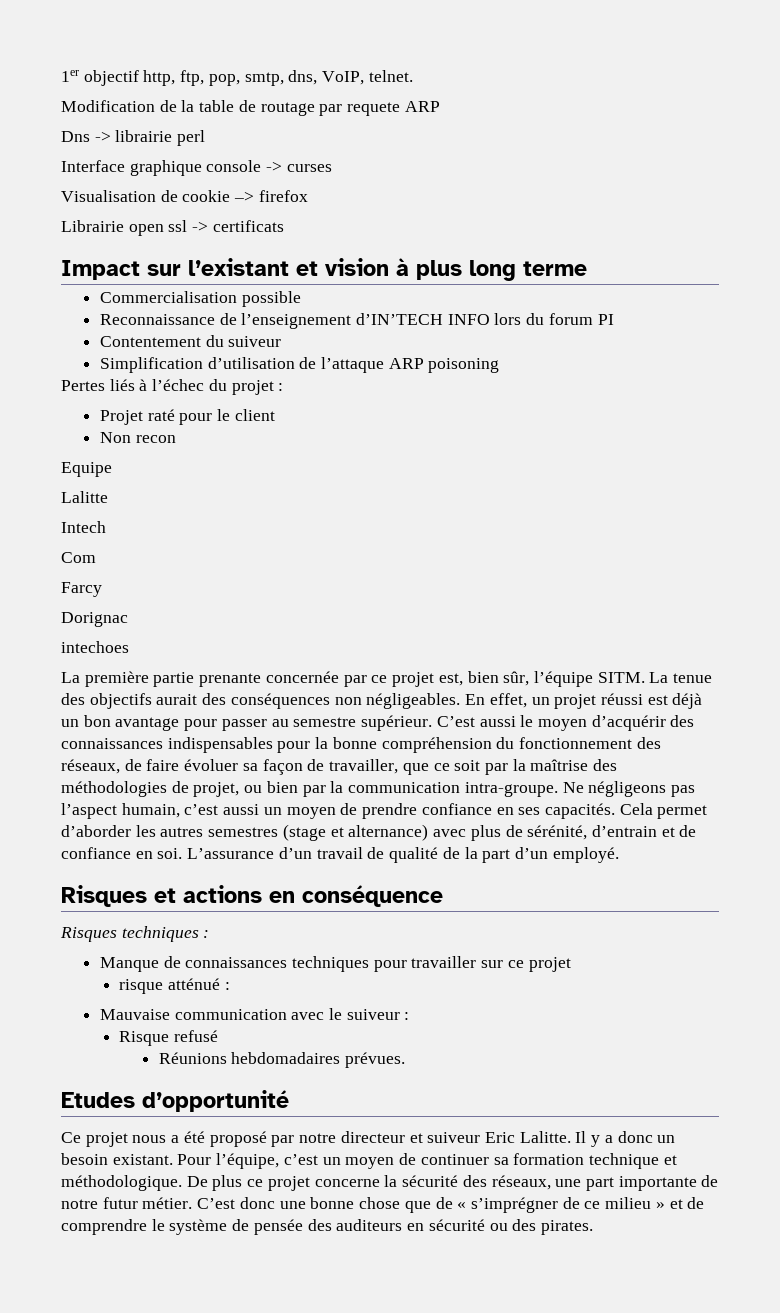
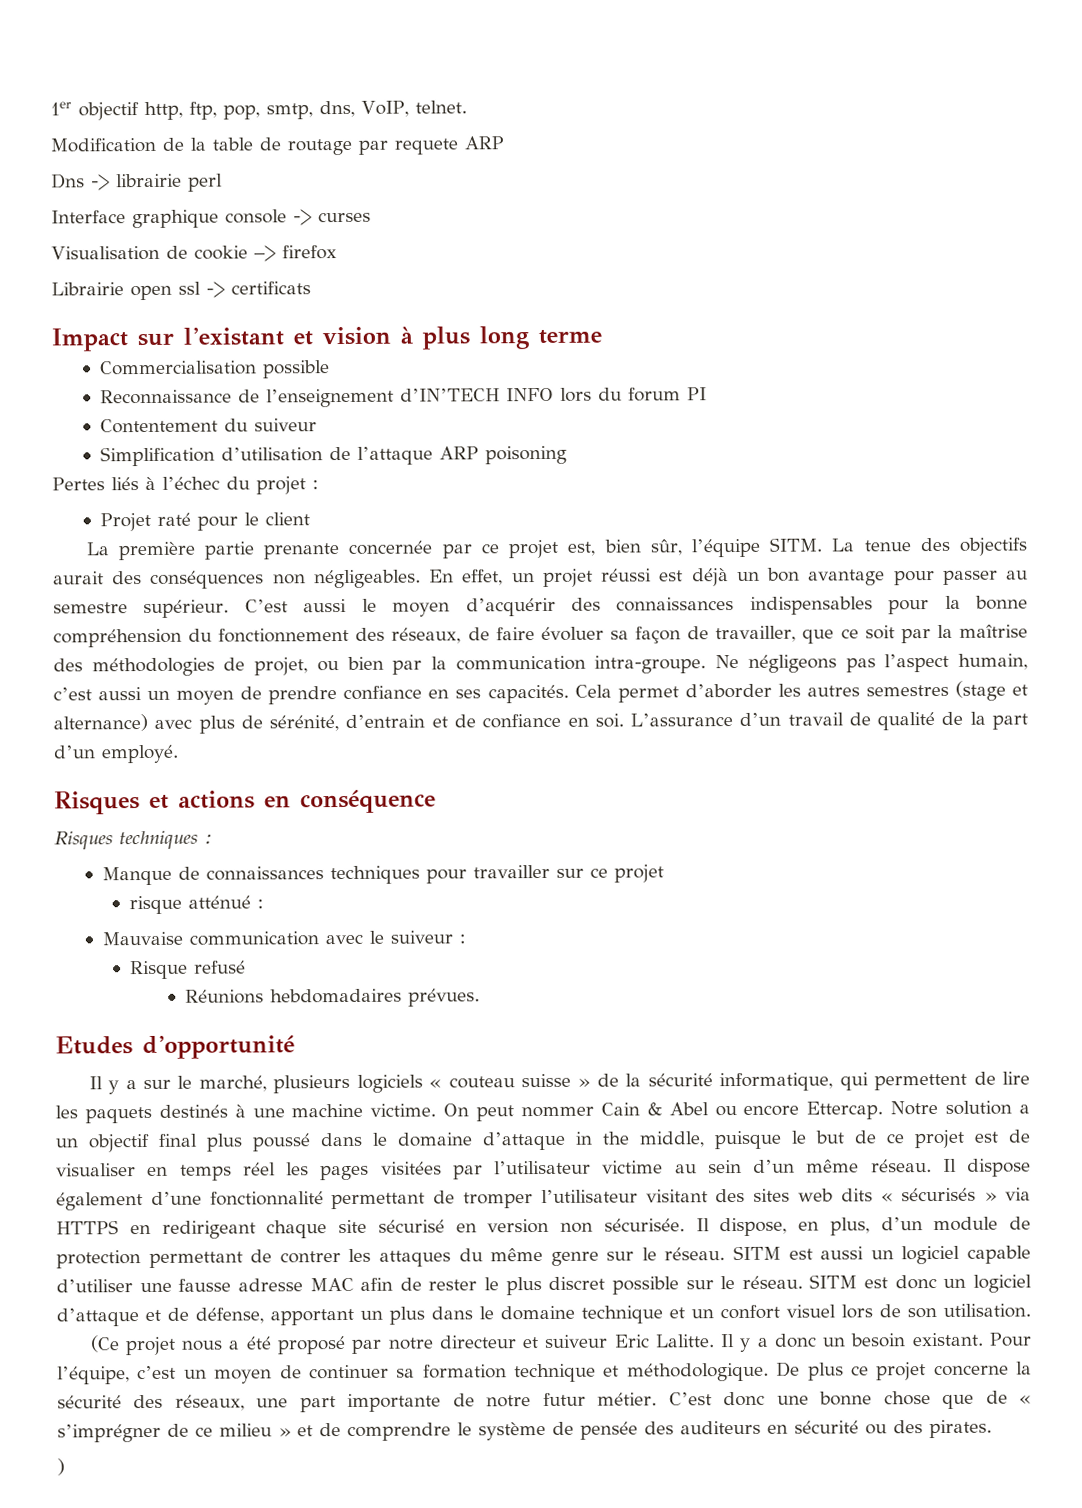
[99,432,176,443] [61,462,112,477] [61,491,108,503] [61,521,106,533] [61,552,96,563] [61,582,102,597] [61,612,128,627] [61,641,129,653] // Non recon // Equipe // Lalitte // Intech // Com // Farcy // Dorignac // intechoes -> (311, 519) none
[61,1132,81,1143] Ce -> [88,1071,1031,1095] [55,1100,1031,1124] [55,1129,1030,1153] [56,1158,1031,1181] [56,1187,1031,1211] [56,1216,1031,1239] [56,1245,1031,1269] [56,1274,1033,1296] [56,1303,1031,1327] [89,1335,120,1353] Il y a sur le marché, plusieurs logiciels « couteau suisse » de la sécurité informatique, qui permettent de lire les paquets destinés à une machine victime. On peut nommer Cain & Abel ou encore Ettercap. Notre solution a un objectif final plus poussé dans le domaine d’attaque in the middle, puisque le but de ce projet est de visualiser en temps réel les pages visitées par l’utilisateur victime au sein d’un même réseau. Il dispose également d’une fonctionnalité permettant de tromper l’utilisateur visitant des sites web dits « sécurisés » via HTTPS en redirigeant chaque site sécurisé en version non sécurisée. Il dispose, en plus, d’un module de protection permettant de contrer les attaques du même genre sur le réseau. SITM est aussi un logiciel capable d’utiliser une fausse adresse MAC afin de rester le plus discret possible sur le réseau. SITM est donc un logiciel d’attaque et de défense, apportant un plus dans le domaine technique et un confort visuel lors de son utilisation. // (Ce
(593, 1227) none -> [57,1458,65,1476] // )

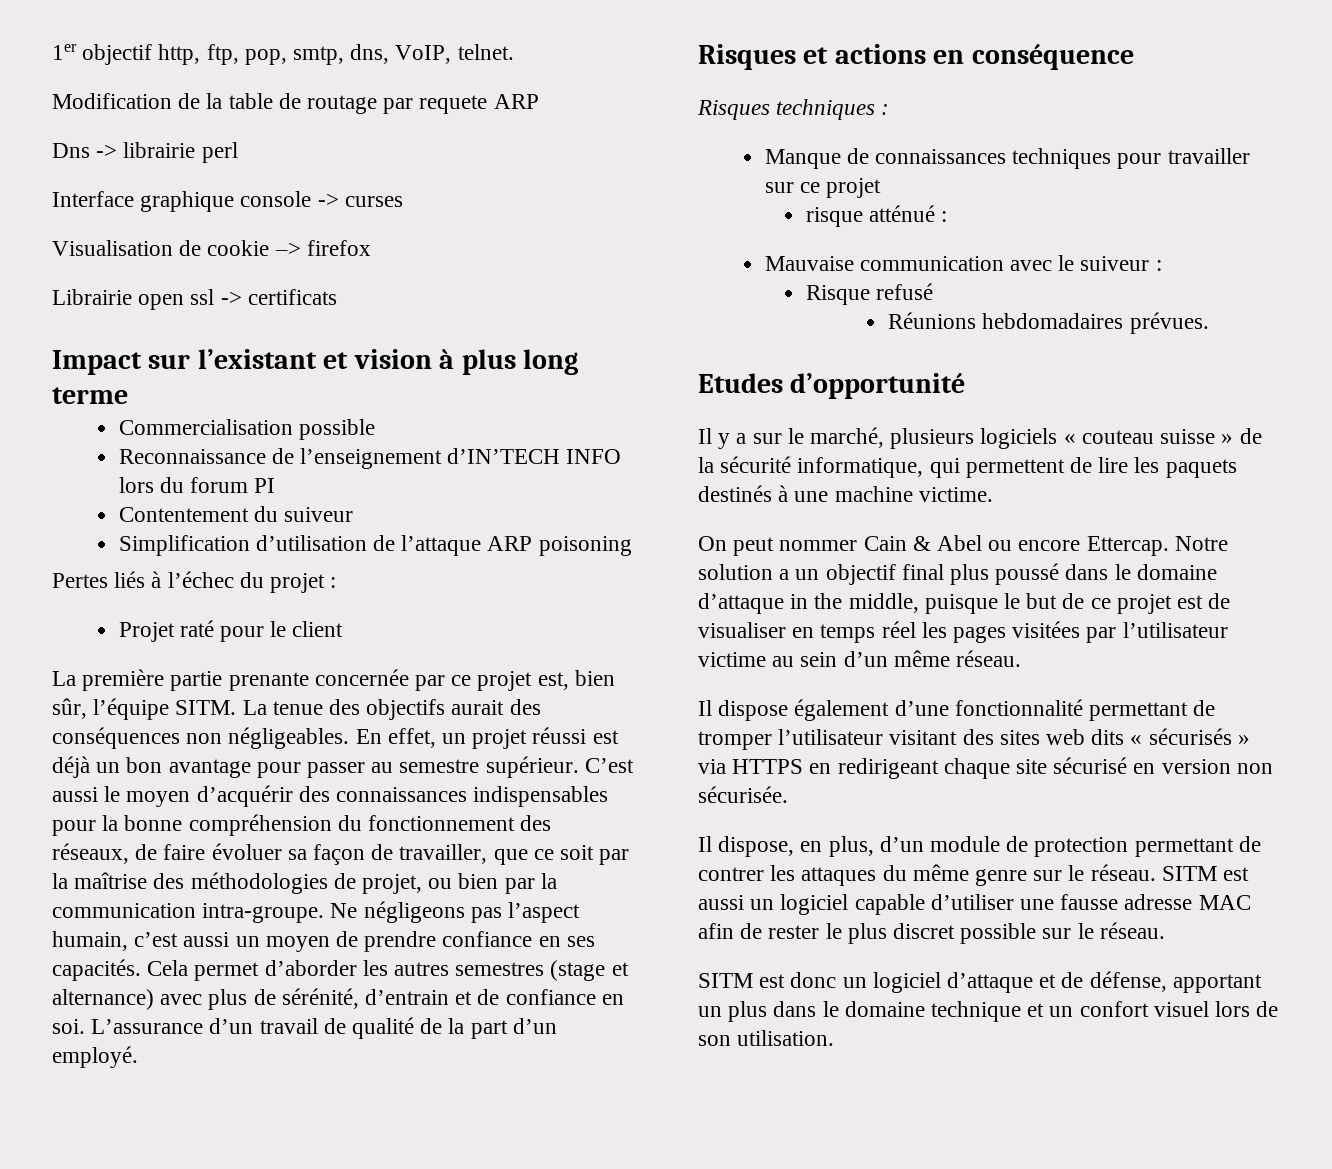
(437, 1110) none -> (993, 494) //
(932, 1166) none -> (1022, 658) //
(685, 1225) none -> (788, 794) //
(803, 1282) none -> (1165, 930) //
[89,1332,1033,1356] [57,1361,1032,1385] [57,1390,1033,1413] [57,1419,992,1443] [57,1458,65,1476] // (Ce projet nous a été proposé par notre directeur et suiveur Eric Lalitte. Il y a donc un besoin existant. Pour l’équipe, c’est un moyen de continuer sa formation technique et méthodologique. De plus ce projet concerne la sécurité des réseaux, une part importante de notre futur métier. C’est donc une bonne chose que de « s’imprégner de ce milieu » et de comprendre le système de pensée des auditeurs en sécurité ou des pirates. // ) -> (835, 1038) none

